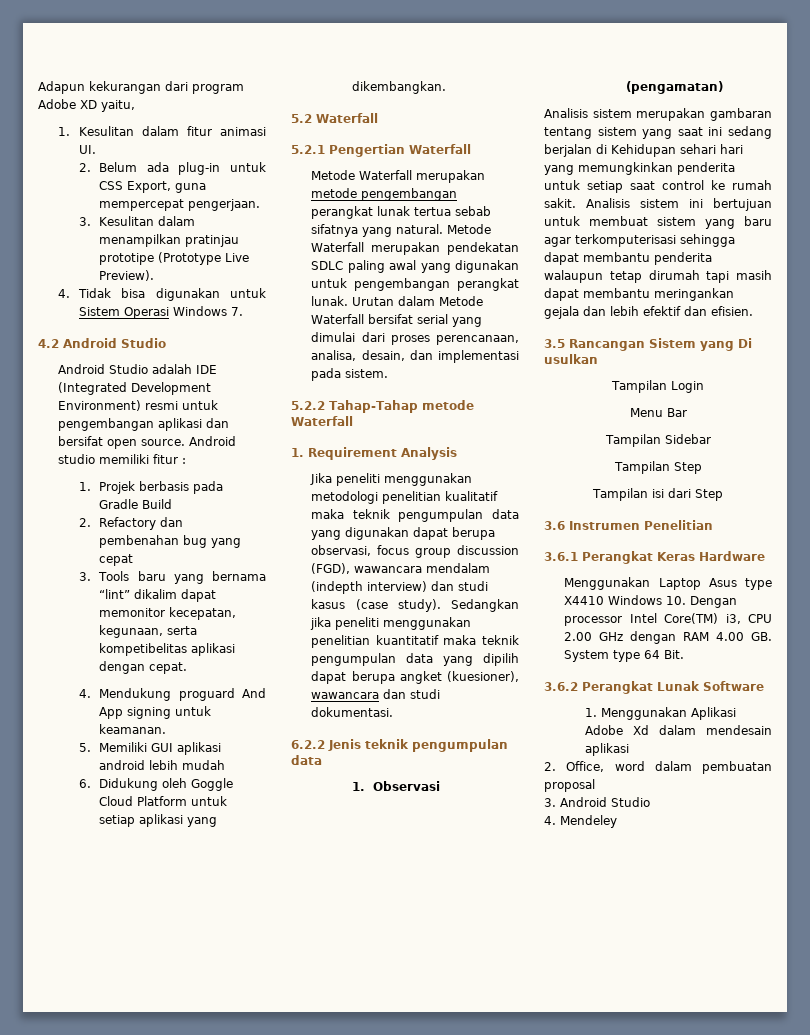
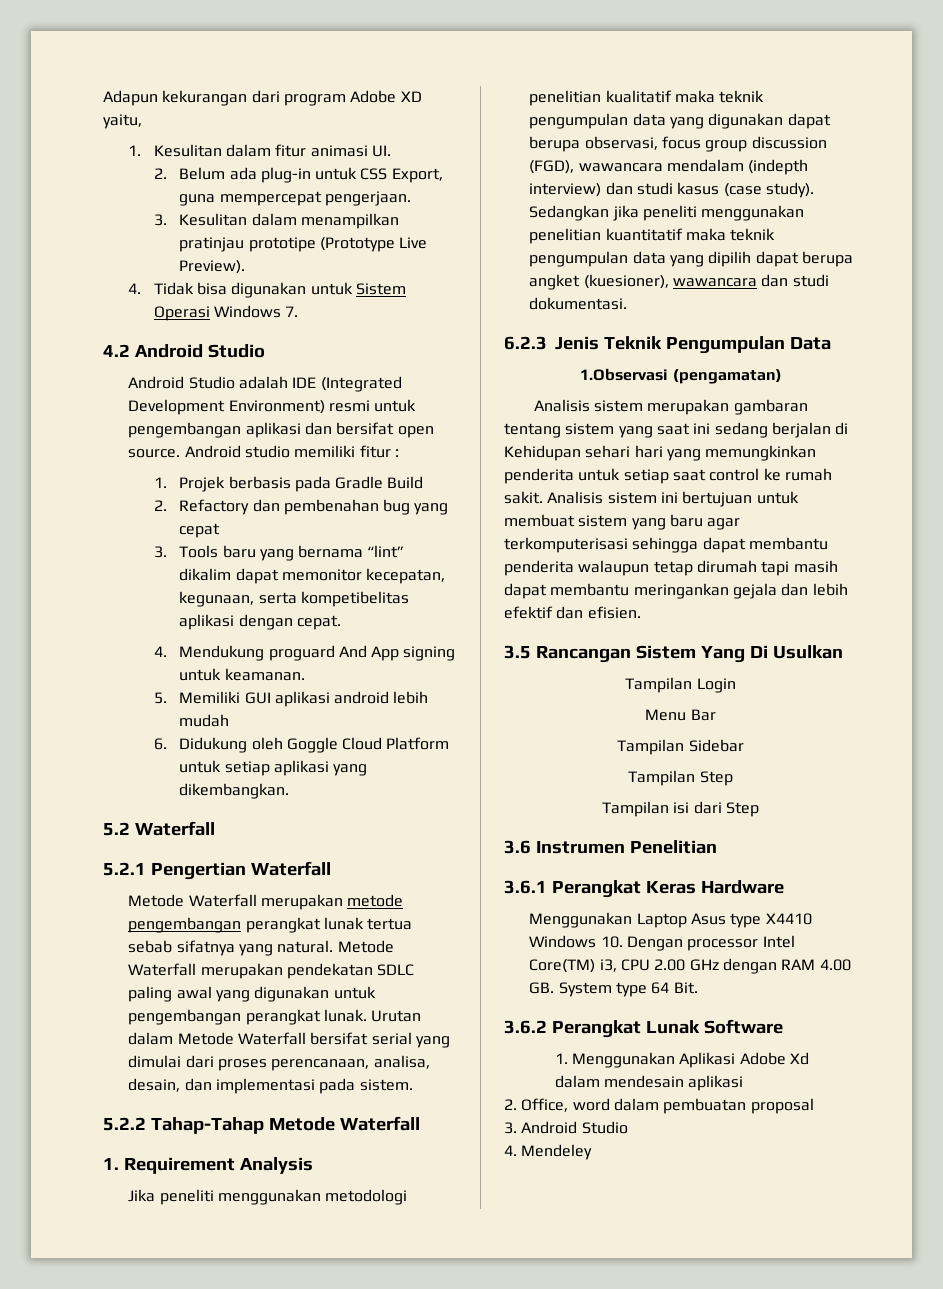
[421,400,474,410] metode -> [268,1117,335,1131] Metode
[291,739,508,752] [291,755,322,765] [352,781,440,791] 6.2.2 Jenis teknik pengumpulan data // 1. Observasi -> [504,336,831,354] [580,368,669,381] 6.2.3 Jenis Teknik Pengumpulan Data // 1.Observasi
[700,338,752,351] [544,354,598,364] yang Di usulkan -> [700,645,843,663] Yang Di Usulkan

